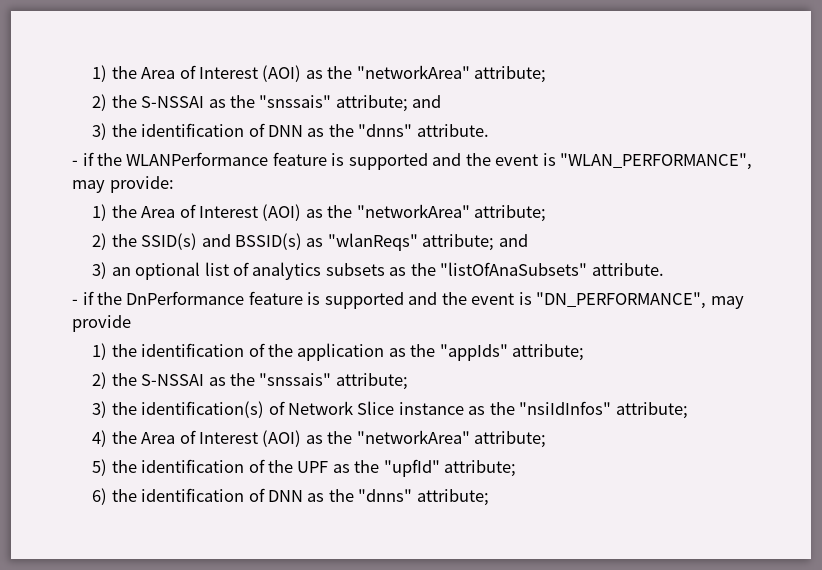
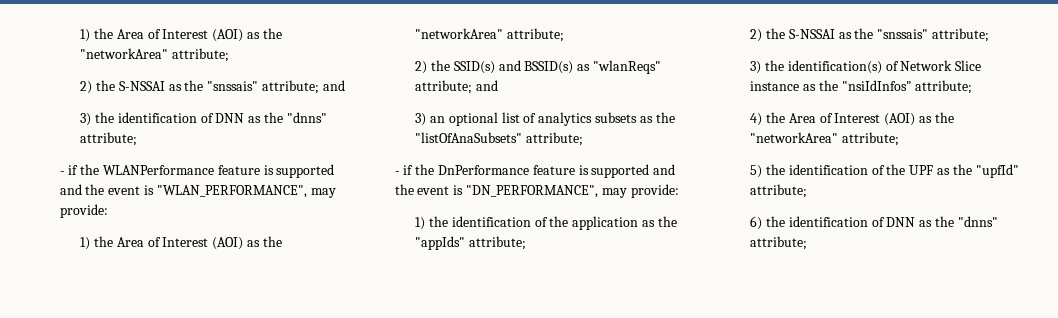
[416,124,489,137] attribute. -> [80,132,138,146] attribute;
[591,263,664,276] attribute. -> [526,132,584,146] attribute;
[72,315,132,332] provide -> [630,184,679,198] provide:

